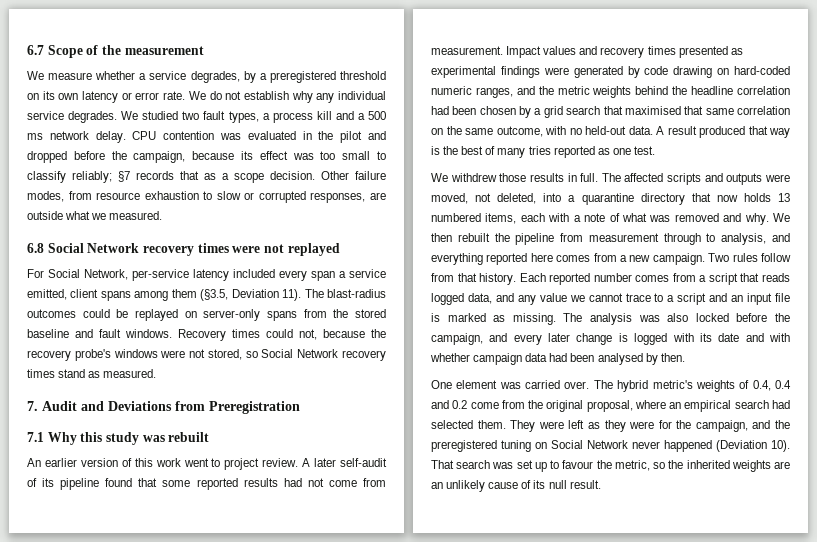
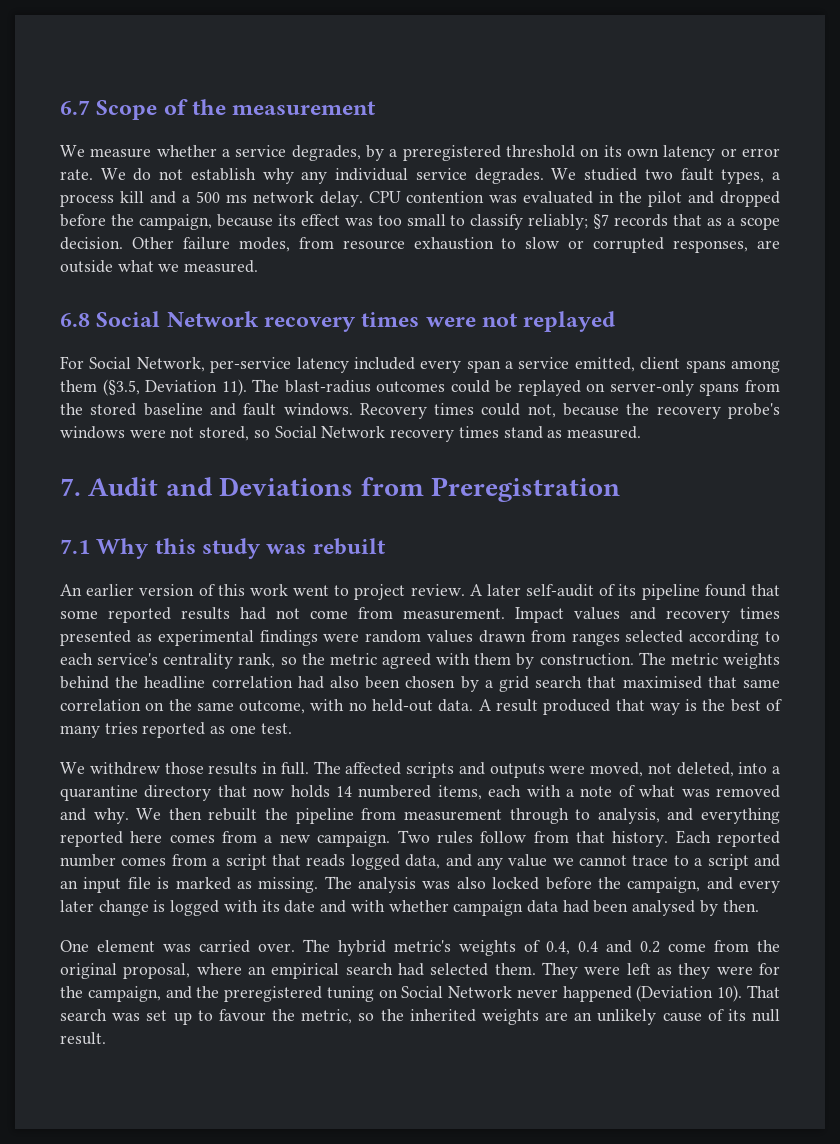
[573,66,790,78] [431,86,554,98] generated by code drawing on hard-coded numeric ranges, and the -> [365,630,780,646] [60,652,666,669] random values drawn from ranges selected according to each service's centrality rank, so the metric agreed with them by construction. The
(449, 110) none -> [329,676,359,688] also
[778,193,790,202] 13 -> [336,786,352,797] 14

